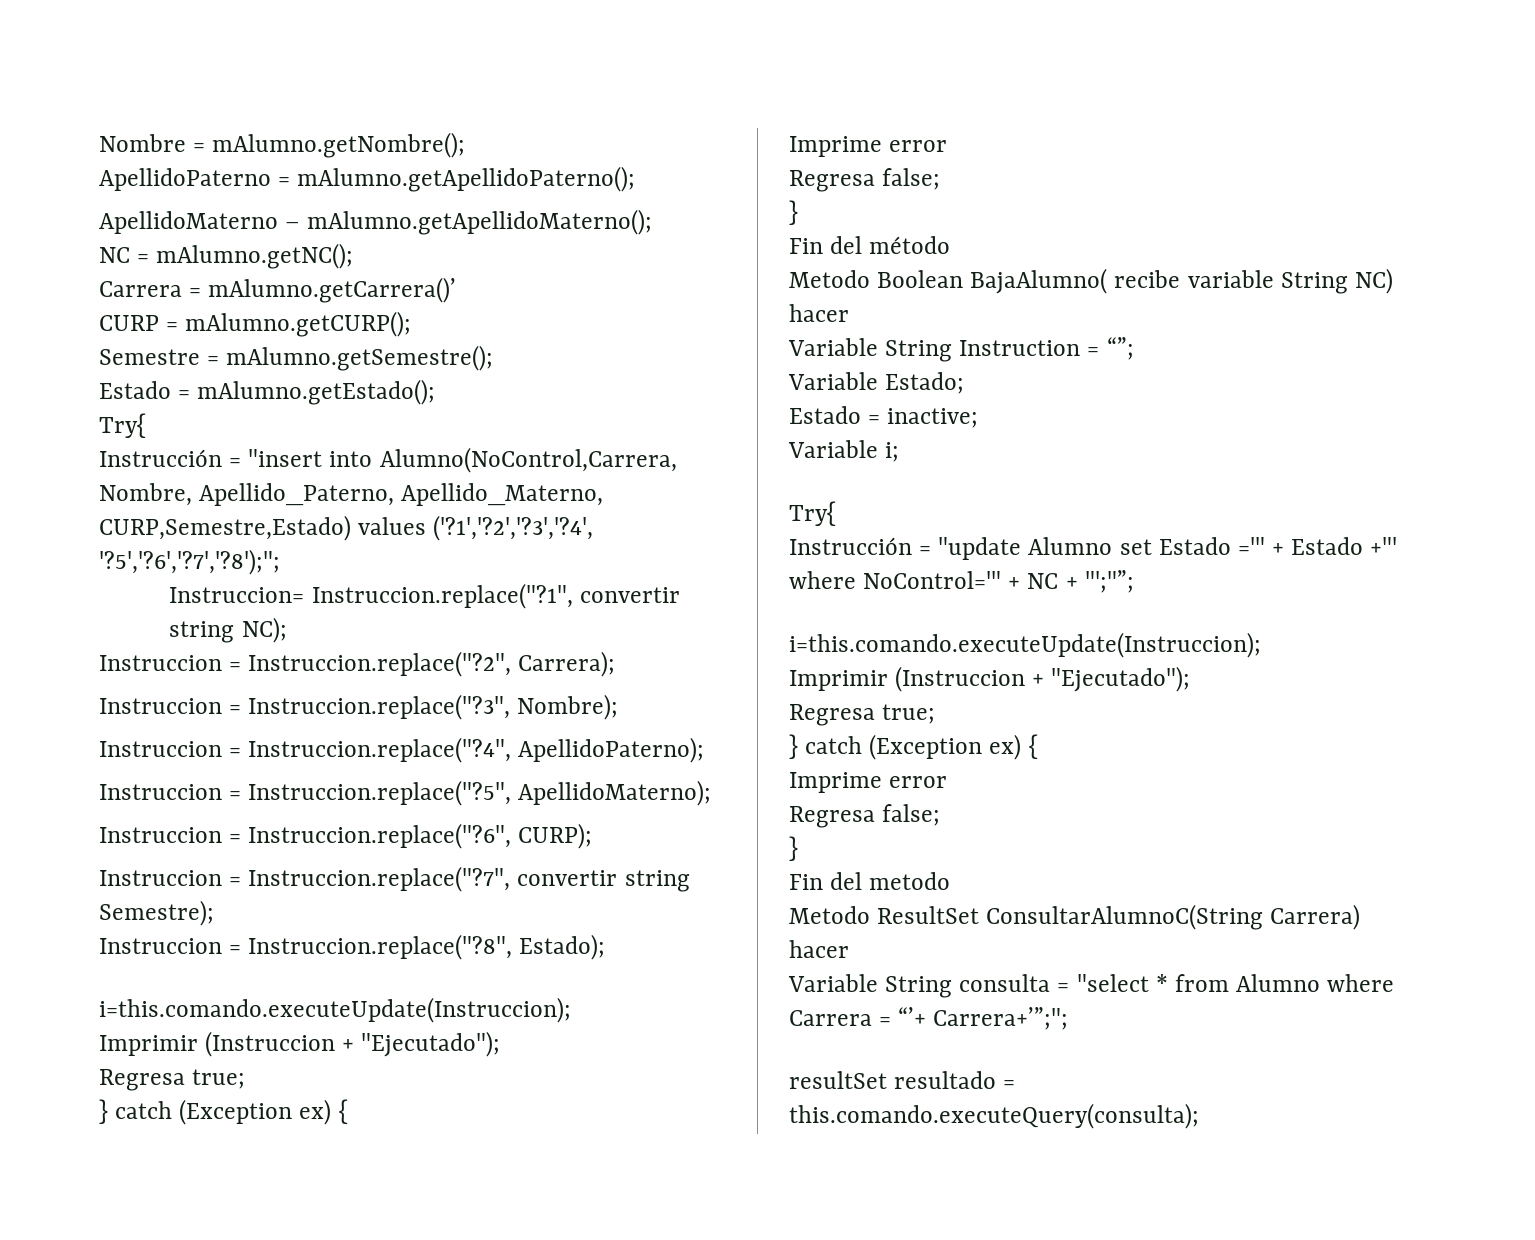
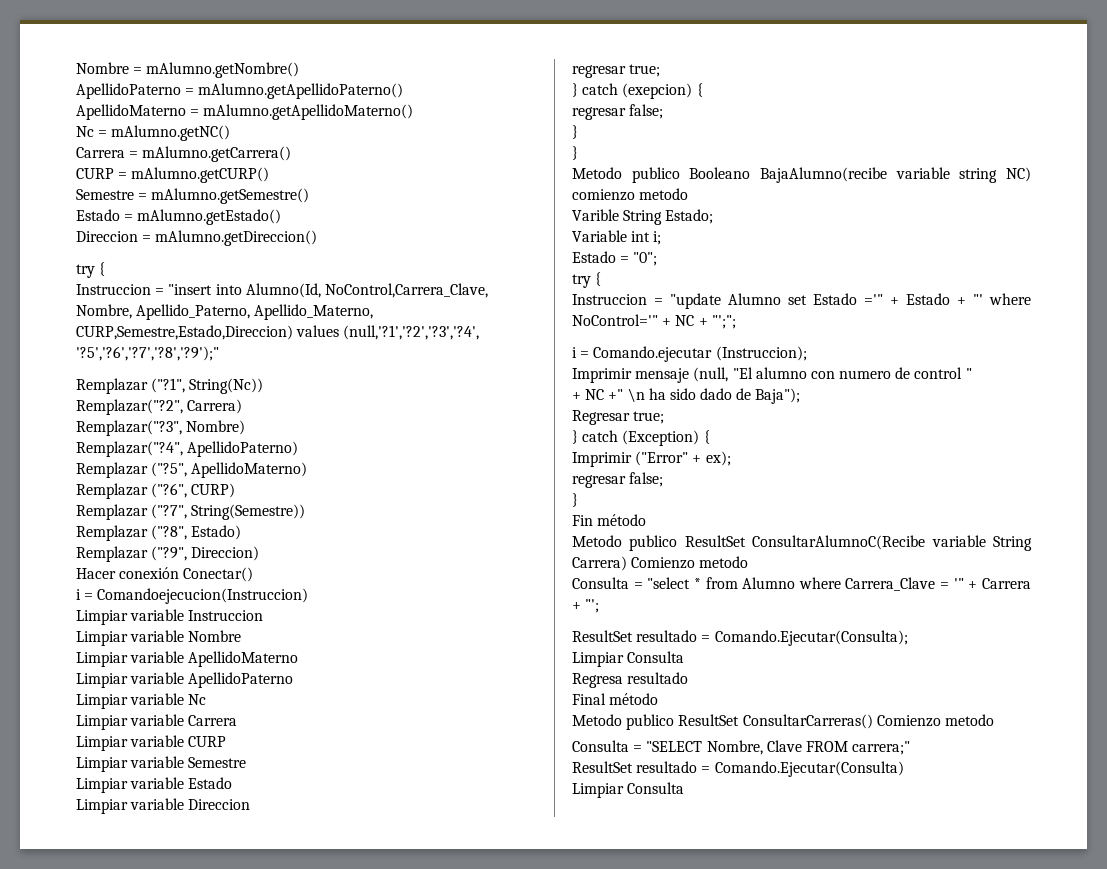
[212,132,466,158] mAlumno.getNombre(); -> [146,62,300,78] mAlumno.getNombre()
[297,166,636,192] [99,209,653,235] [99,243,354,269] [99,277,457,303] mAlumno.getApellidoPaterno(); // ApellidoMaterno – mAlumno.getApellidoMaterno(); // NC = mAlumno.getNC(); // Carrera = mAlumno.getCarrera()’ -> [198,83,404,99] [76,104,414,120] [76,125,231,141] [76,146,292,162] mAlumno.getApellidoPaterno() // ApellidoMaterno = mAlumno.getApellidoMaterno() // Nc = mAlumno.getNC() // Carrera = mAlumno.getCarrera()
[185,311,412,337] mAlumno.getCURP(); -> [131,167,270,183] mAlumno.getCURP()
[226,345,494,371] [99,379,436,405] [99,413,146,438] [99,449,222,467] mAlumno.getSemestre(); // Estado = mAlumno.getEstado(); // Try{ // Instrucción -> [151,188,310,204] [76,209,282,225] [76,230,318,246] [76,262,106,278] [76,284,151,295] mAlumno.getSemestre() // Estado = mAlumno.getEstado() // Direccion = mAlumno.getDireccion() // try { // Instruccion
[379,447,677,473] Alumno(NoControl,Carrera, -> [245,283,488,298] Alumno(Id, NoControl,Carrera_Clave,
[99,515,594,541] [99,549,280,575] [169,583,680,609] [169,617,287,643] [99,651,616,677] [99,694,619,720] [99,737,705,763] [99,780,712,806] [99,823,593,849] [99,866,690,892] [99,900,214,926] [99,934,606,960] [99,997,571,1023] [99,1031,501,1057] [99,1069,246,1091] [99,1099,348,1125] [789,136,948,157] [789,168,941,192] [789,200,798,225] [789,236,951,254] [789,268,1393,294] [789,304,849,322] [788,337,1134,362] [788,372,965,394] [789,406,979,428] [788,440,900,462] [789,501,836,526] [789,537,912,555] CURP,Semestre,Estado) values ('?1','?2','?3','?4', '?5','?6','?7','?8');"; // Instruccion= Instruccion.replace("?1", convertir string NC); // Instruccion = Instruccion.replace("?2", Carrera); // Instruccion = Instruccion.replace("?3", Nombre); // Instruccion = Instruccion.replace("?4", ApellidoPaterno); // Instruccion = Instruccion.replace("?5", ApellidoMaterno); // Instruccion = Instruccion.replace("?6", CURP); // Instruccion = Instruccion.replace("?7", convertir string Semestre); // Instruccion = Instruccion.replace("?8", Estado); // i=this.comando.executeUpdate(Instruccion); // Imprimir (Instruccion + "Ejecutado"); // Regresa true; // } catch (Exception ex) { // Imprime error // Regresa false; // } // Fin del método // Metodo Boolean BajaAlumno( recibe variable String NC) hacer // Variable String Instruction = “”; // Variable Estado; // Estado = inactive; // Variable i; // Try{ // Instrucción -> [76,325,480,340] [76,346,219,361] [76,378,264,394] [76,399,243,415] [76,420,246,436] [76,441,299,457] [76,462,308,478] [76,483,236,499] [76,504,306,520] [76,525,242,541] [76,546,260,562] [76,567,254,582] [76,588,309,604] [76,609,264,625] [76,630,242,646] [76,651,299,667] [76,672,294,688] [76,693,207,709] [76,714,238,730] [76,735,227,751] [76,756,247,772] [76,777,233,793] [76,798,251,814] [572,64,661,78] [572,83,703,99] [572,104,664,120] [572,125,578,139] [572,146,578,160] [572,167,1031,183] [572,188,689,201] [572,209,714,225] [572,230,662,245] [572,251,658,266] [572,272,602,288] [572,294,647,305] CURP,Semestre,Estado,Direccion) values (null,'?1','?2','?3','?4', '?5','?6','?7','?8','?9');" // Remplazar ("?1", String(Nc)) // Remplazar("?2", Carrera) // Remplazar("?3", Nombre) // Remplazar("?4", ApellidoPaterno) // Remplazar ("?5", ApellidoMaterno) // Remplazar ("?6", CURP) // Remplazar ("?7", String(Semestre)) // Remplazar ("?8", Estado) // Remplazar ("?9", Direccion) // Hacer conexión Conectar() // i = Comandoejecucion(Instruccion) // Limpiar variable Instruccion // Limpiar variable Nombre // Limpiar variable ApellidoMaterno // Limpiar variable ApellidoPaterno // Limpiar variable Nc // Limpiar variable Carrera // Limpiar variable CURP // Limpiar variable Semestre // Limpiar variable Estado // Limpiar variable Direccion // regresar true; // } catch (exepcion) { // regresar false; // } // } // Metodo publico Booleano BajaAlumno(recibe variable string NC) comienzo metodo // Varible String Estado; // Variable int i; // Estado = "0"; // try { // Instruccion
[1370,537,1398,555] +"' -> [957,294,983,305] + "'
[1084,570,1134,593] [789,632,1261,658] [789,666,1191,692] [789,704,936,726] [789,734,1038,760] [789,772,948,793] [789,804,941,828] [789,836,798,861] [789,872,951,890] [789,904,1361,930] [789,940,849,958] [788,974,1051,998] "';"”; // i=this.comando.executeUpdate(Instruccion); // Imprimir (Instruccion + "Ejecutado"); // Regresa true; // } catch (Exception ex) { // Imprime error // Regresa false; // } // Fin del metodo // Metodo ResultSet ConsultarAlumnoC(String Carrera) hacer // Variable String consulta -> [711,315,736,329] [572,346,807,362] [572,367,972,383] [572,388,801,404] [572,410,665,425] [572,430,710,446] [572,451,731,467] [572,472,664,488] [572,493,578,507] [572,514,647,526] [572,535,1032,551] [572,556,749,571] [572,577,629,589] "';"; // i = Comando.ejecutar (Instruccion); // Imprimir mensaje (null, "El alumno con numero de control " // + NC +" \n ha sido dado de Baja"); // Regresar true; // } catch (Exception) { // Imprimir ("Error" + ex); // regresar false; // } // Fin método // Metodo publico ResultSet ConsultarAlumnoC(Recibe variable String Carrera) Comienzo metodo // Consulta
[789,1007,1069,1030] [789,1071,1016,1089] [789,1103,1199,1129] Carrera = “’+ Carrera+’”;"; // resultSet resultado = this.comando.executeQuery(consulta); -> [845,577,1031,591] [572,599,600,613] [572,630,908,646] [572,651,685,667] [572,672,689,688] [572,693,659,705] [572,714,994,730] [572,740,911,755] [572,761,904,777] [572,782,685,798] Carrera_Clave = '" + Carrera + "'; // ResultSet resultado = Comando.Ejecutar(Consulta); // Limpiar Consulta // Regresa resultado // Final método // Metodo publico ResultSet ConsultarCarreras() Comienzo metodo // Consulta = "SELECT Nombre, Clave FROM carrera;" // ResultSet resultado = Comando.Ejecutar(Consulta) // Limpiar Consulta

